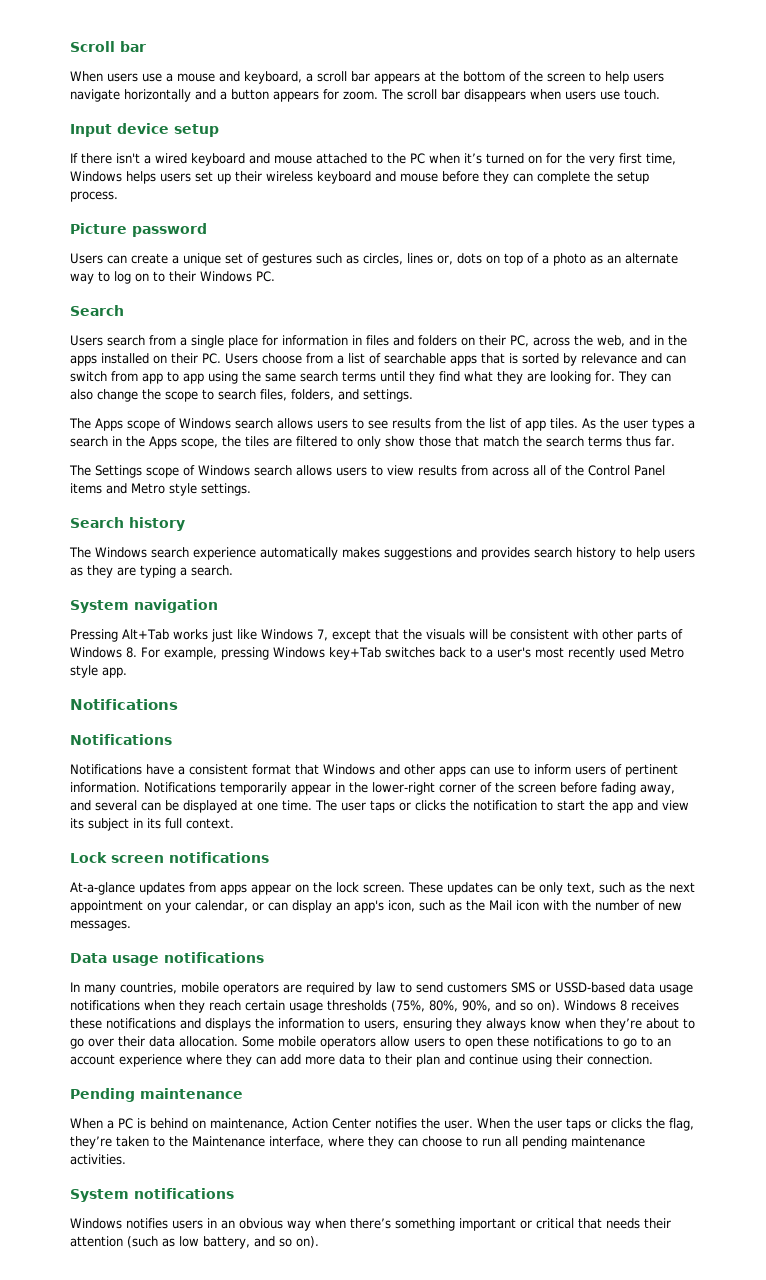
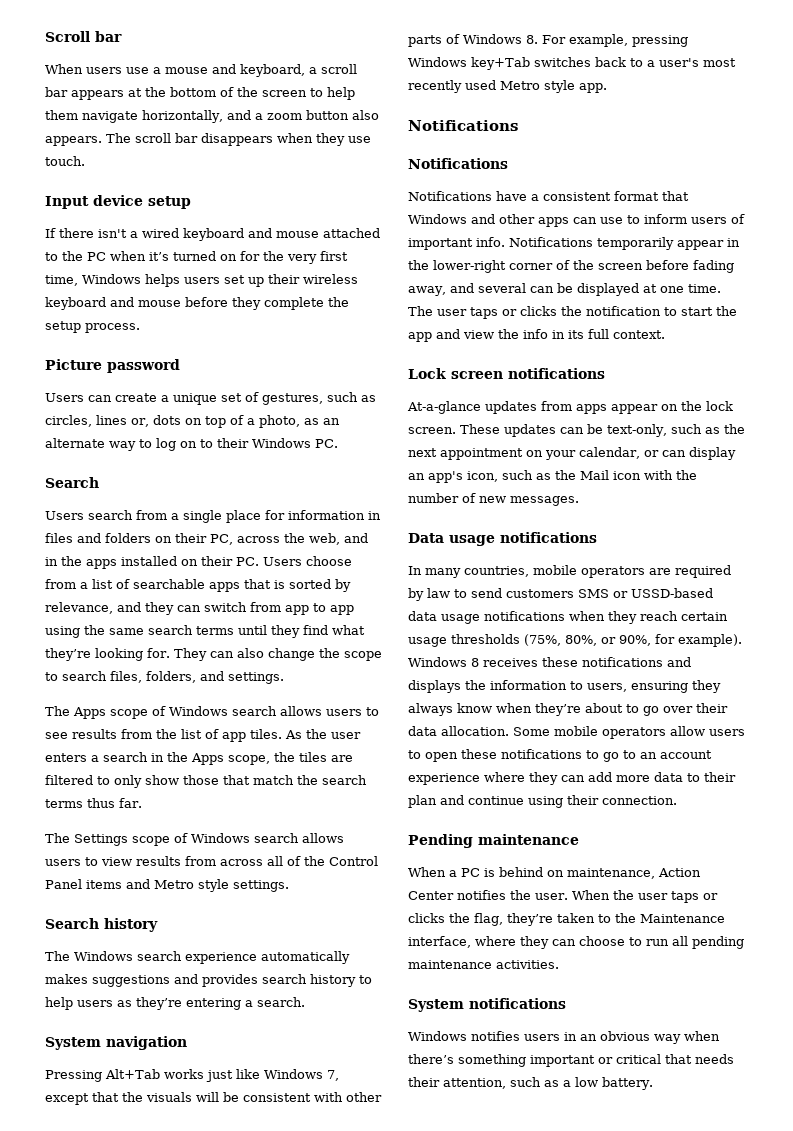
[633,73,664,82] [70,89,378,102] users navigate horizontally and a button appears for zoom. -> [45,110,379,123] [45,136,102,146] them navigate horizontally, and a zoom button also appears.
[565,91,596,100] users -> [316,133,345,146] they
[513,173,533,182] can -> (261, 303) none
[262,253,312,266] gestures -> [262,393,323,405] gestures,
[553,253,586,266] photo -> [258,415,300,428] photo,
[581,353,662,364] relevance and -> [45,602,174,615] relevance, and they
[497,371,546,384] they are -> [45,648,91,661] they’re
[652,418,684,431] types -> [45,753,87,762] enters
[87,565,176,578] they are typing -> [136,997,241,1010] they’re entering
[625,764,678,777] [70,782,140,793] pertinent information. -> [408,237,505,250] important info.
[70,818,129,831] its subject -> [498,329,548,339] the info
[539,882,595,895] only text, -> [607,424,667,437] text-only,
[462,1000,560,1012] 90%, and so on). -> [601,634,742,647] or 90%, for example).
[70,1236,319,1249] attention (such as low battery, and so on). -> [443,1077,653,1090] attention, such as a low battery.

